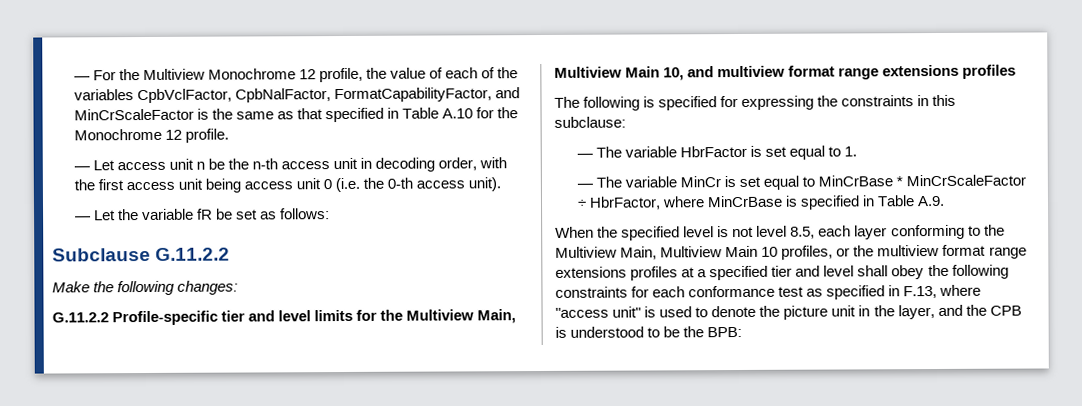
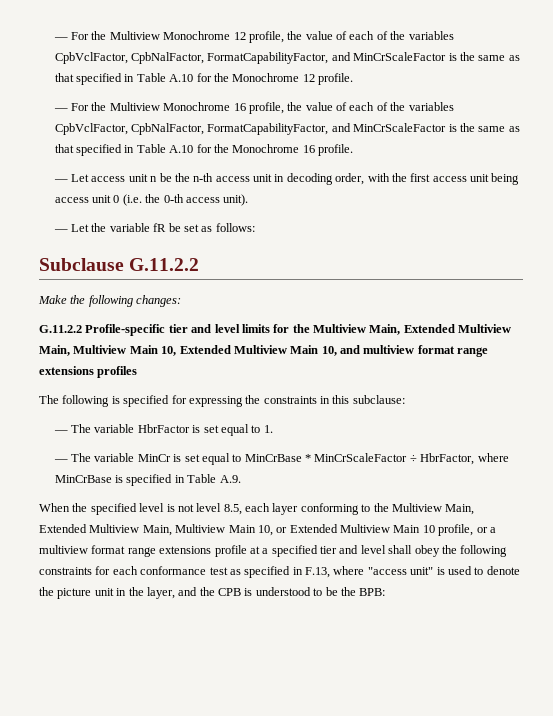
(229, 135) none -> [53,102,454,114] [54,123,520,135] [54,144,354,156] // — For the Multiview Monochrome 16 profile, the value of each of the variables CpbVclFactor, CpbNalFactor, FormatCapabilityFactor, and MinCrScaleFactor is the same as that specified in Table A.10 for the Monochrome 16 profile.
(517, 316) none -> [403,324,512,333] [39,345,231,356] Extended Multiview Main, Multiview Main 10, Extended
[660,244,1027,260] [555,266,679,281] Multiview Main 10 profiles, or the multiview format range extensions profiles -> [39,524,496,536] [39,545,247,557] Extended Multiview Main, Multiview Main 10, or Extended Multiview Main 10 profile, or a multiview format range extensions profile

